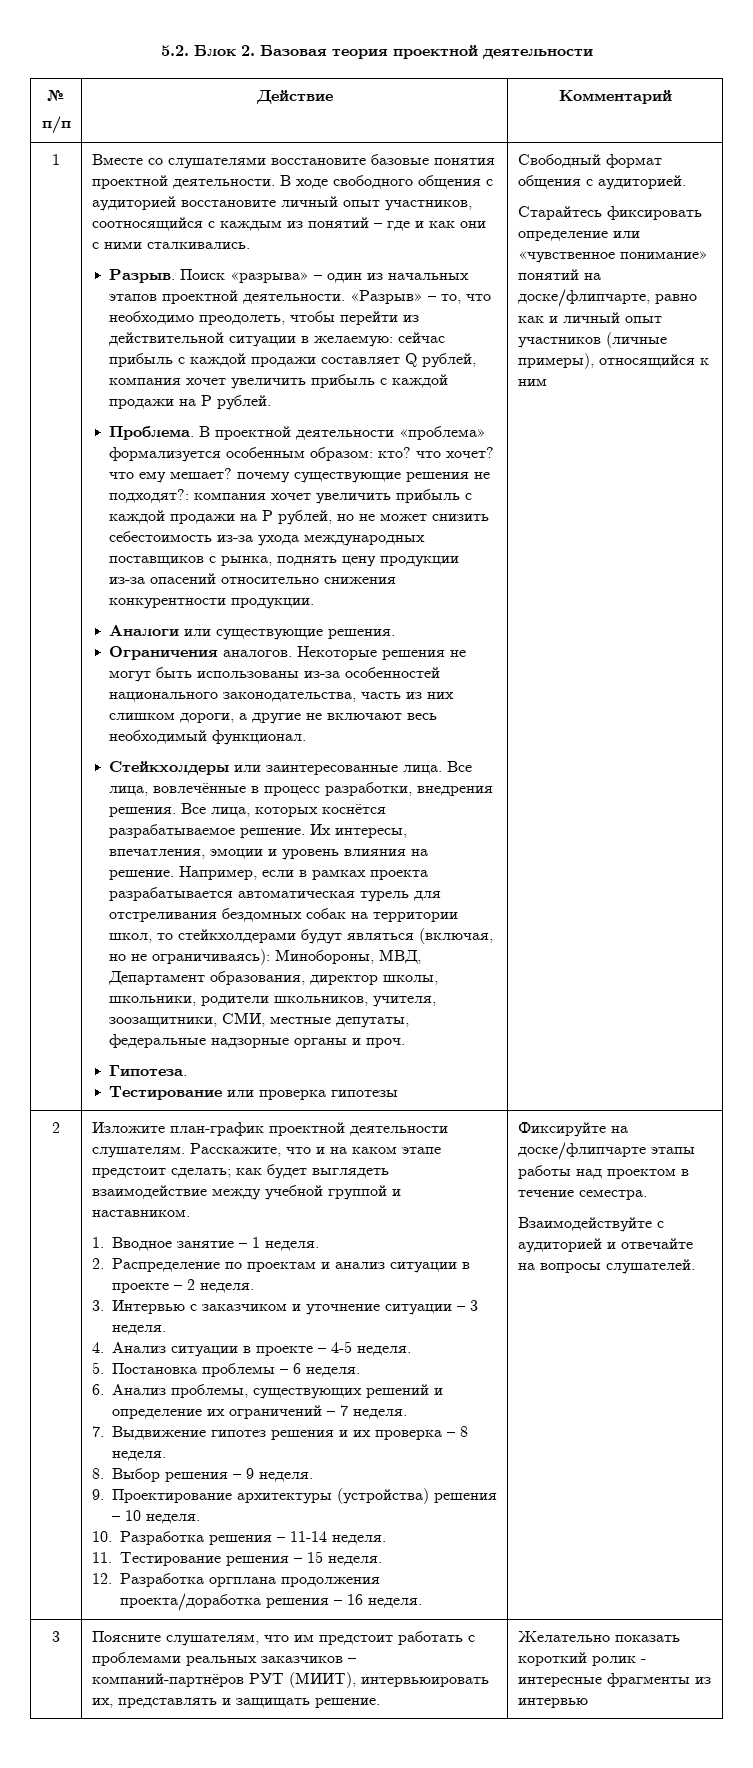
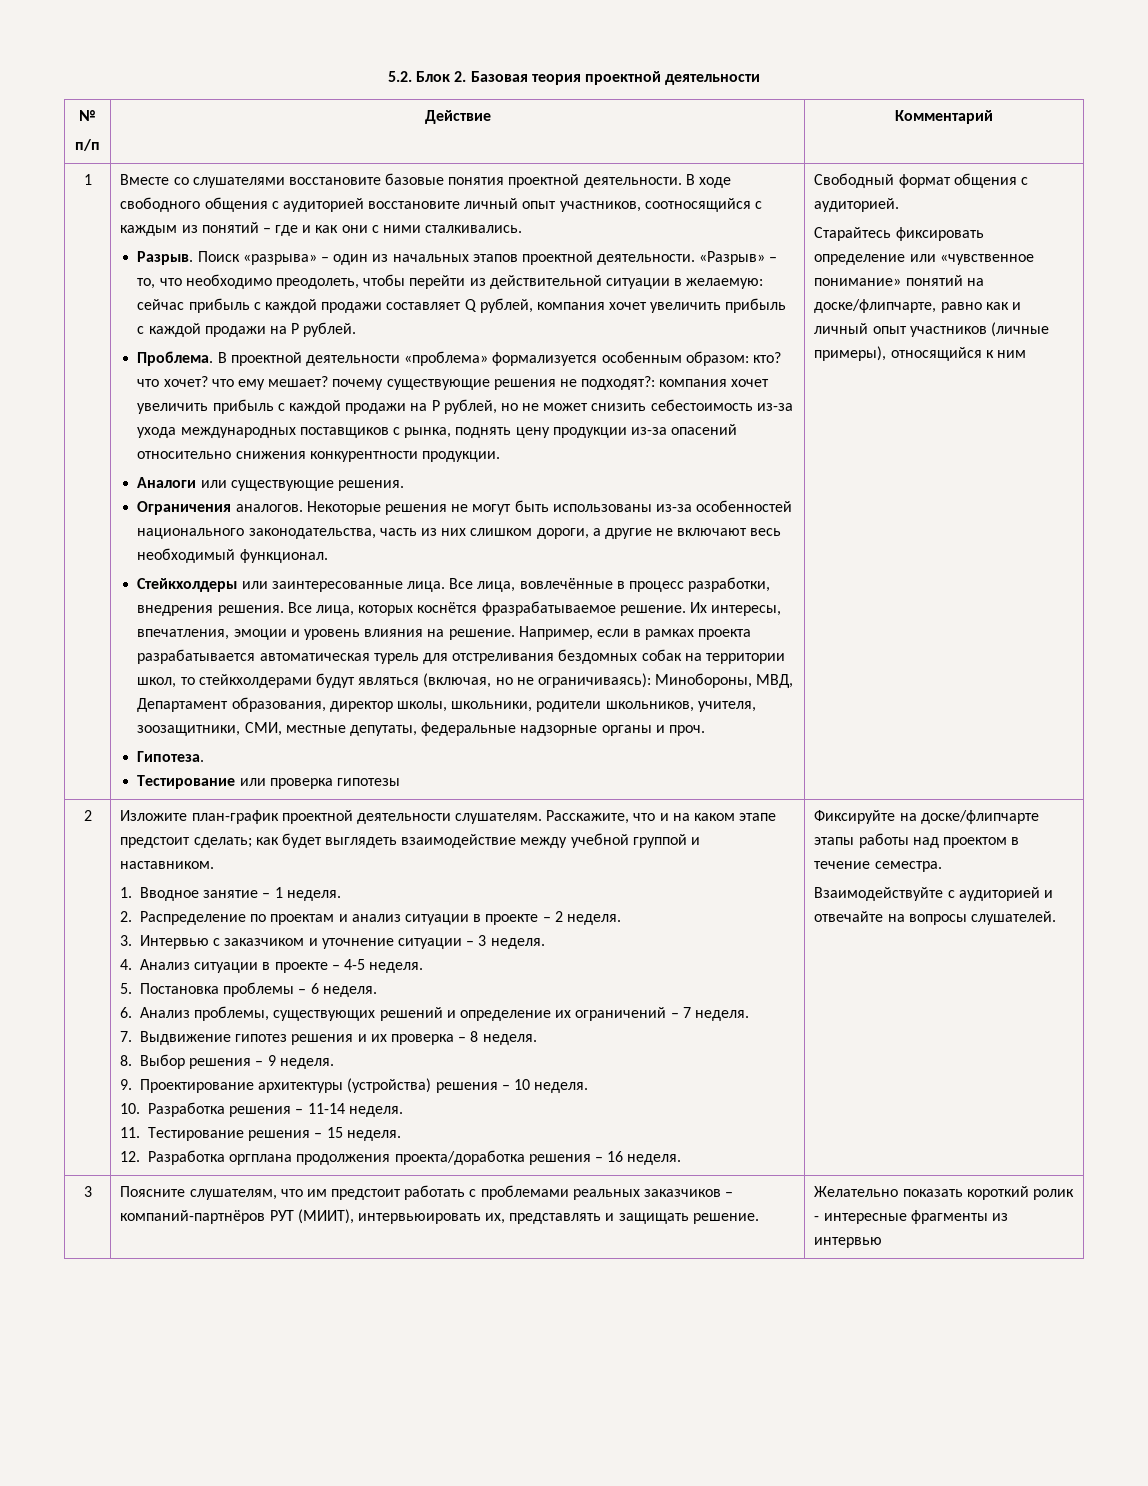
[109,824,236,838] разрабатываемое -> [481,601,616,616] фразрабатываемое

